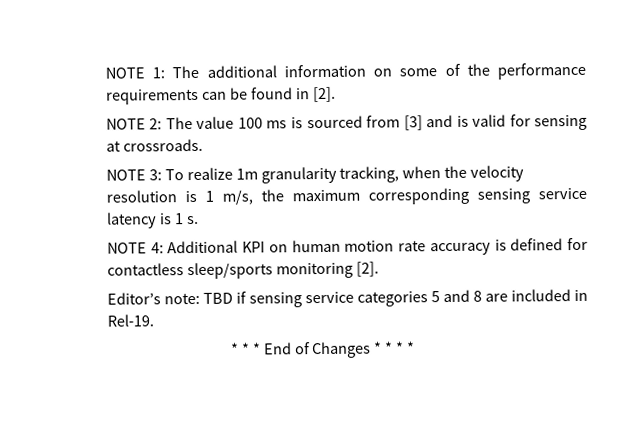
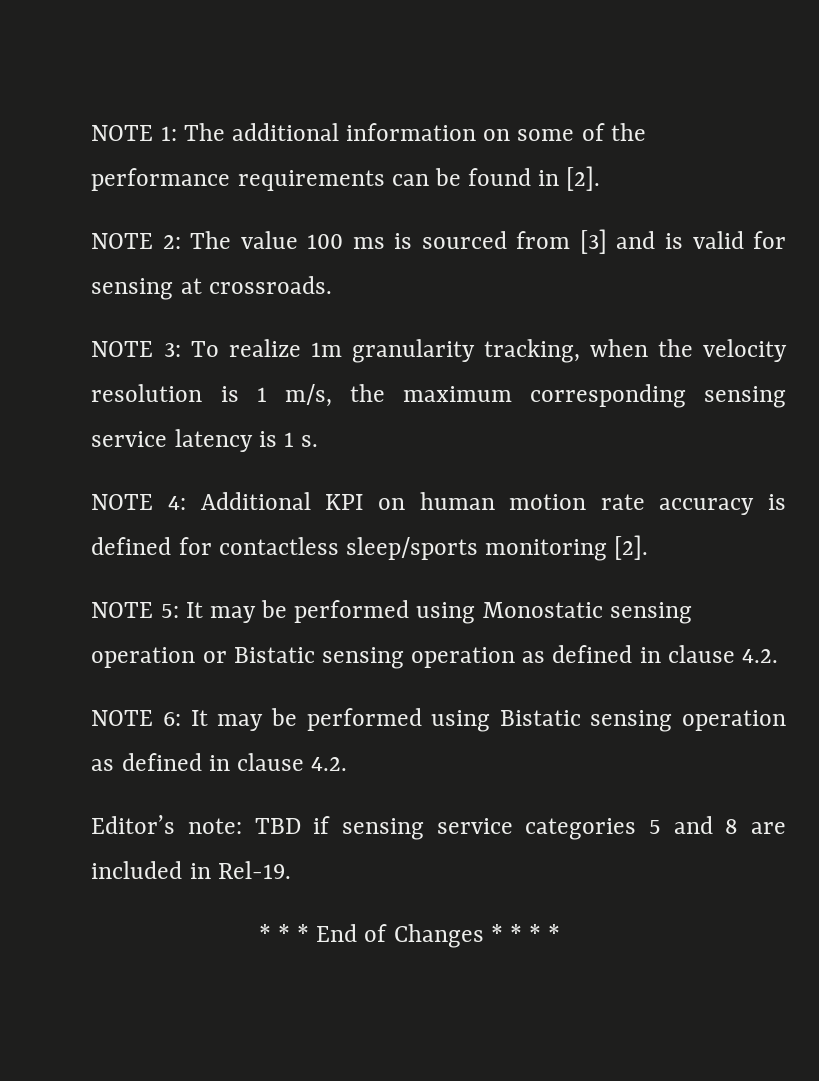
(379, 269) none -> [91,600,692,624] [91,645,778,669] [91,708,786,732] [91,753,348,771] // NOTE 5: It may be performed using Monostatic sensing operation or Bistatic sensing operation as defined in clause 4.2. // NOTE 6: It may be performed using Bistatic sensing operation as defined in clause 4.2.

